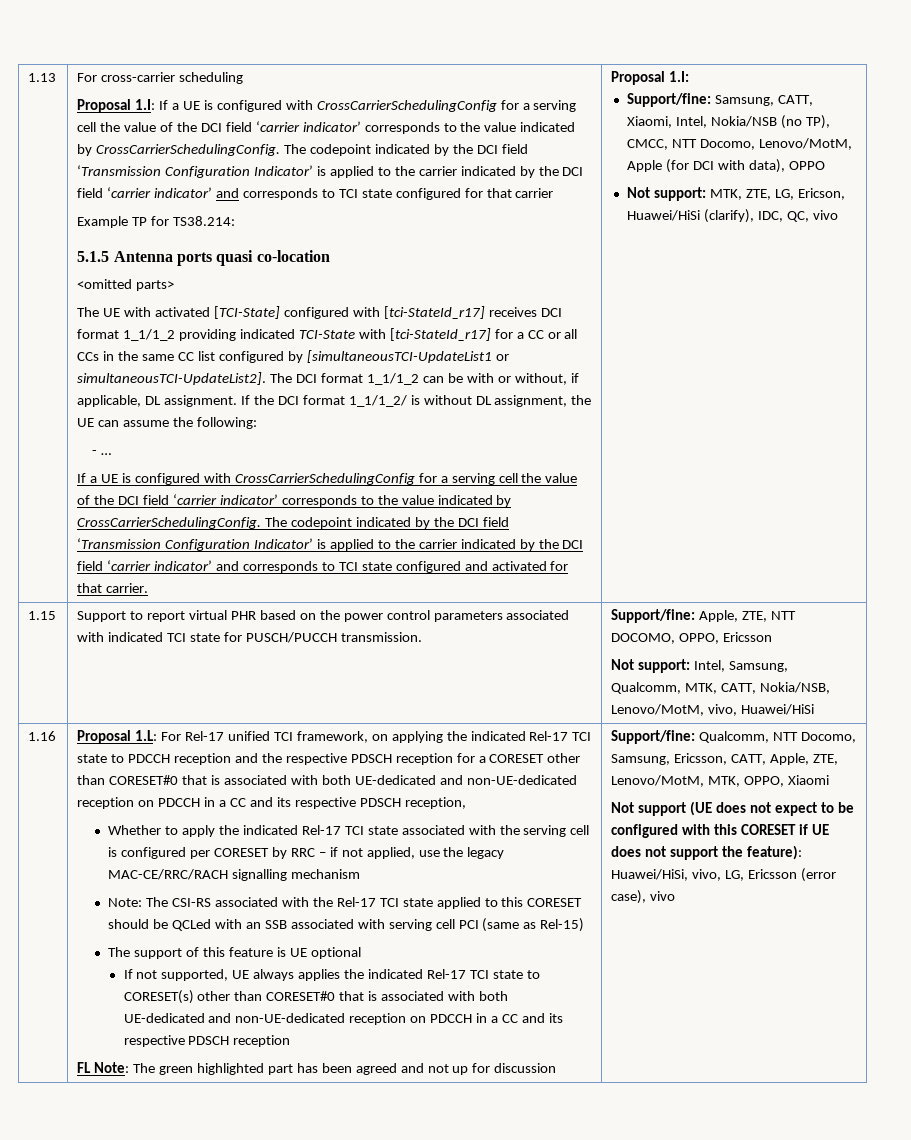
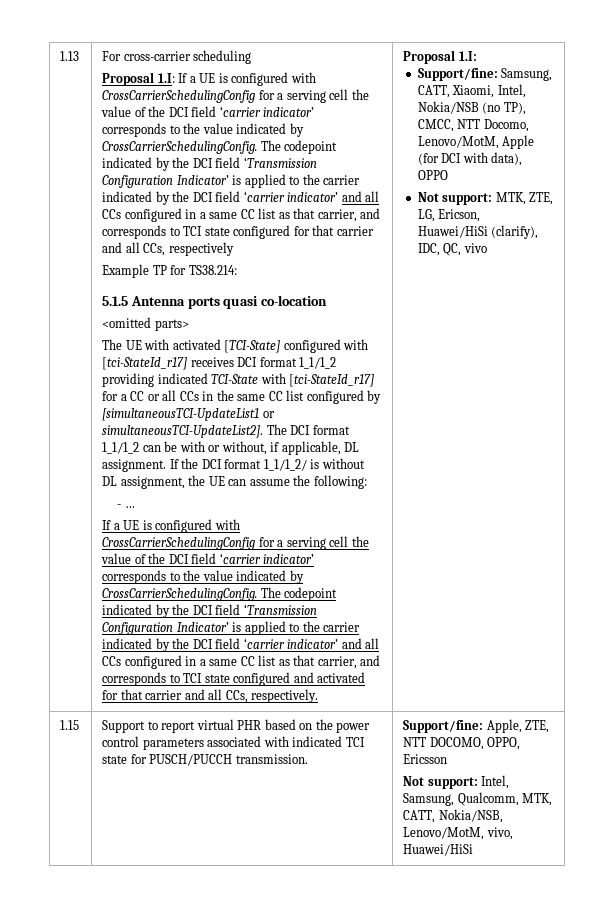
(240, 193) none -> [365,191,380,202] [102,208,381,222] all CCs configured in a same CC list as that carrier, and
(554, 193) none -> [102,242,234,256] and all CCs, respectively
(240, 566) none -> [365,638,380,649] [102,655,381,669] all CCs configured in a same CC list as that carrier, and
[106,583,149,593] carrier. -> [145,689,319,703] carrier and all CCs, respectively.
[28,731,57,741] [77,730,592,744] [77,753,581,765] [77,775,577,785] [77,797,466,809] [108,825,590,837] [108,847,505,859] [108,869,361,881] [108,897,583,909] [108,918,585,932] [108,947,361,959] [123,969,540,981] [123,990,508,1004] [123,1013,563,1025] [123,1035,291,1047] [77,1062,557,1075] [611,730,857,744] [611,753,839,765] [611,775,830,787] [611,801,854,816] [611,824,829,838] [611,845,803,860] [611,868,837,882] [611,890,676,904] // 1.16 | Proposal 1.L: For Rel-17 unified TCI framework, on applying the indicated Rel-17 TCI state to PDCCH reception and the respective PDSCH reception for a CORESET other than CORESET#0 that is associated with both UE-dedicated and non-UE-dedicated reception on PDCCH in a CC and its respective PDSCH reception, // Whether to apply the indicated Rel-17 TCI state associated with the serving cell is configured per CORESET by RRC – if not applied, use the legacy MAC-CE/RRC/RACH signalling mechanism // Note: The CSI-RS associated with the Rel-17 TCI state applied to this CORESET should be QCLed with an SSB associated with serving cell PCI (same as Rel-15) // The support of this feature is UE optional // If not supported, UE always applies the indicated Rel-17 TCI state to CORESET(s) other than CORESET#0 that is associated with both UE-dedicated and non-UE-dedicated reception on PDCCH in a CC and its respective PDSCH reception // FL Note: The green highlighted part has been agreed and not up for discussion | Support/fine: Qualcomm, NTT Docomo, Samsung, Ericsson, CATT, Apple, ZTE, Lenovo/MotM, MTK, OPPO, Xiaomi // Not support (UE does not expect to be configured with this CORESET if UE does not support the feature): Huawei/HiSi, vivo, LG, Ericsson (error case), vivo -> (474, 850) none

